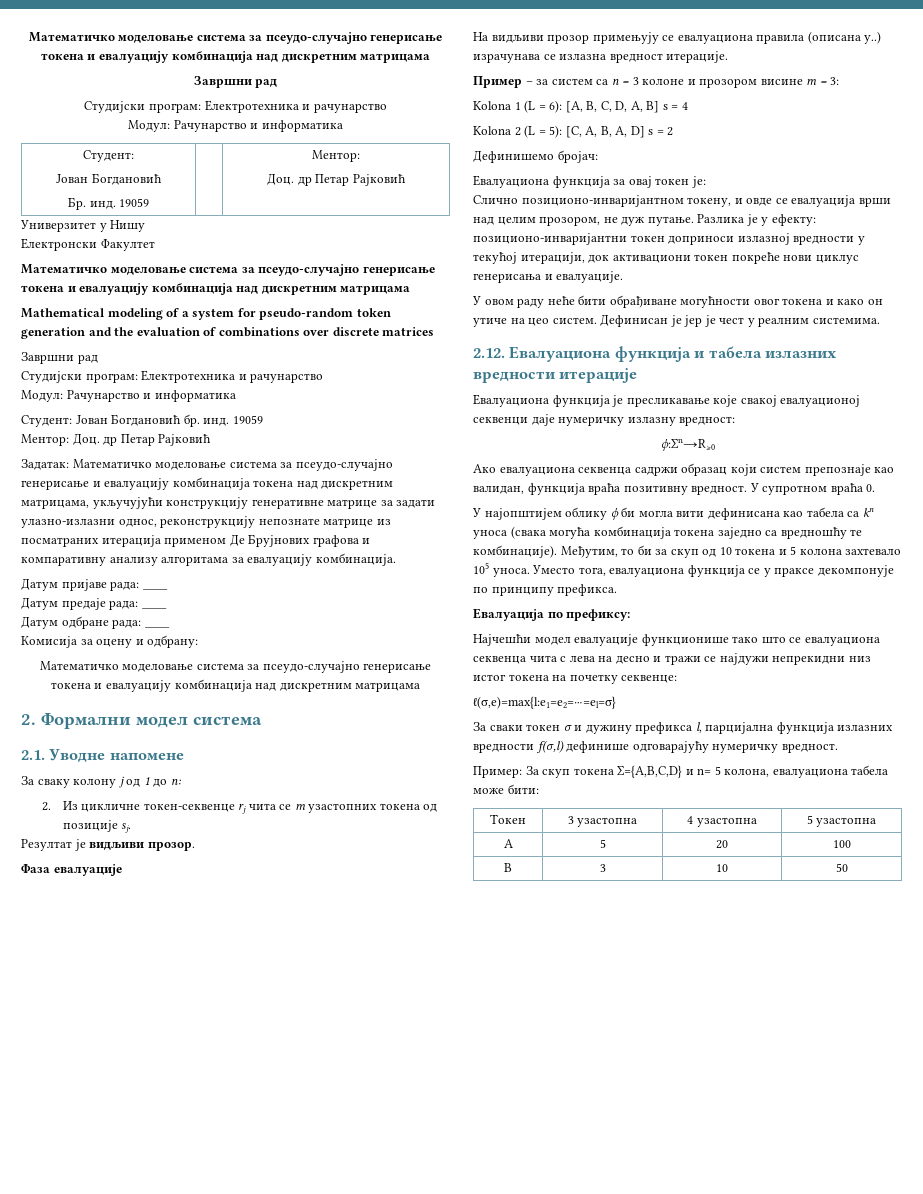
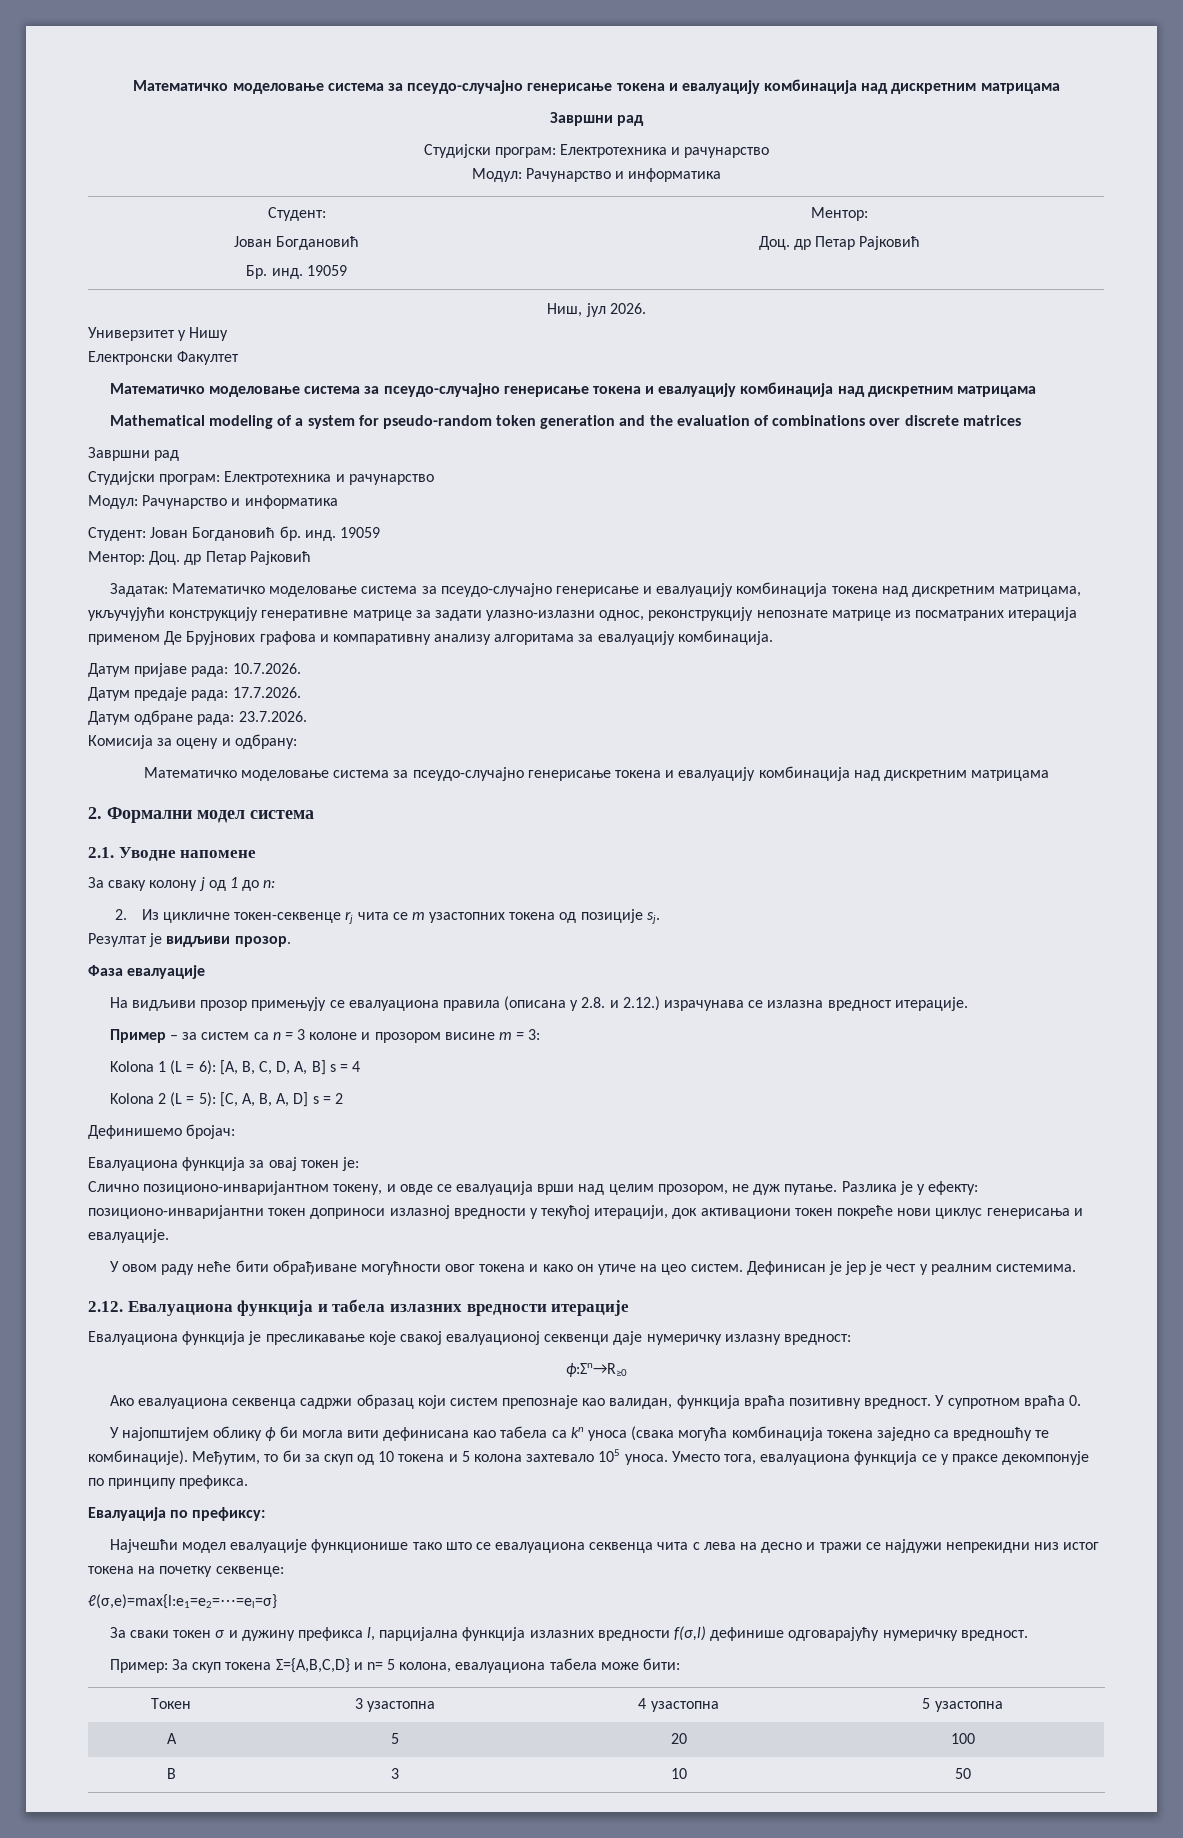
(406, 180) none -> [547,303,646,317] // Ниш, јул 2026.
[142,588,168,590] ____ -> [232,663,301,674] 10.7.2026.
[141,607,167,609] ____ -> [232,687,301,698] 17.7.2026.
[144,626,170,628] ____ -> [238,711,307,722] 23.7.2026.
[864,31,882,44] у..) -> [570,996,660,1011] у 2.8. и 2.12.)

